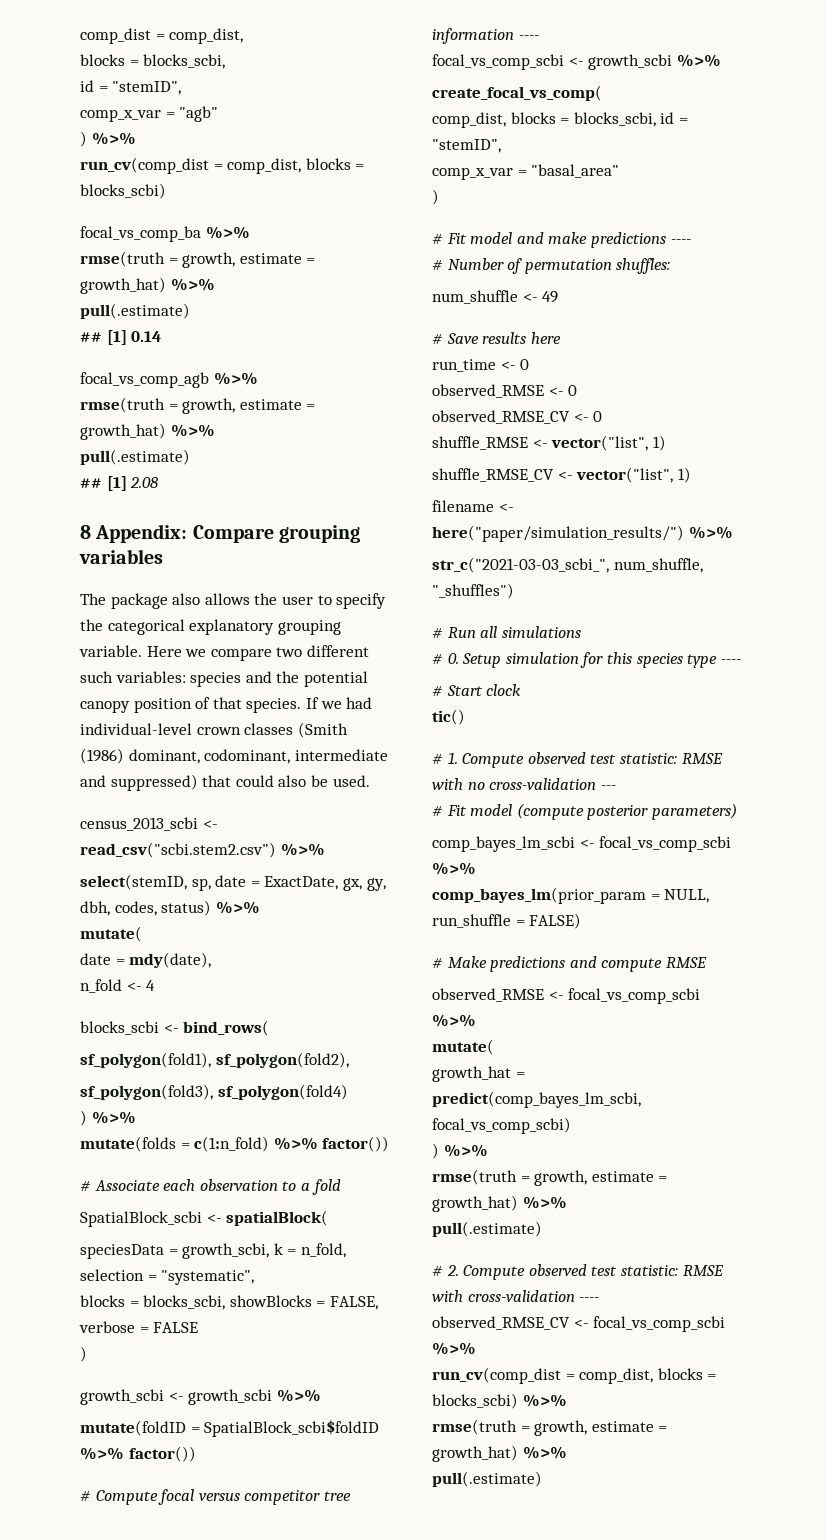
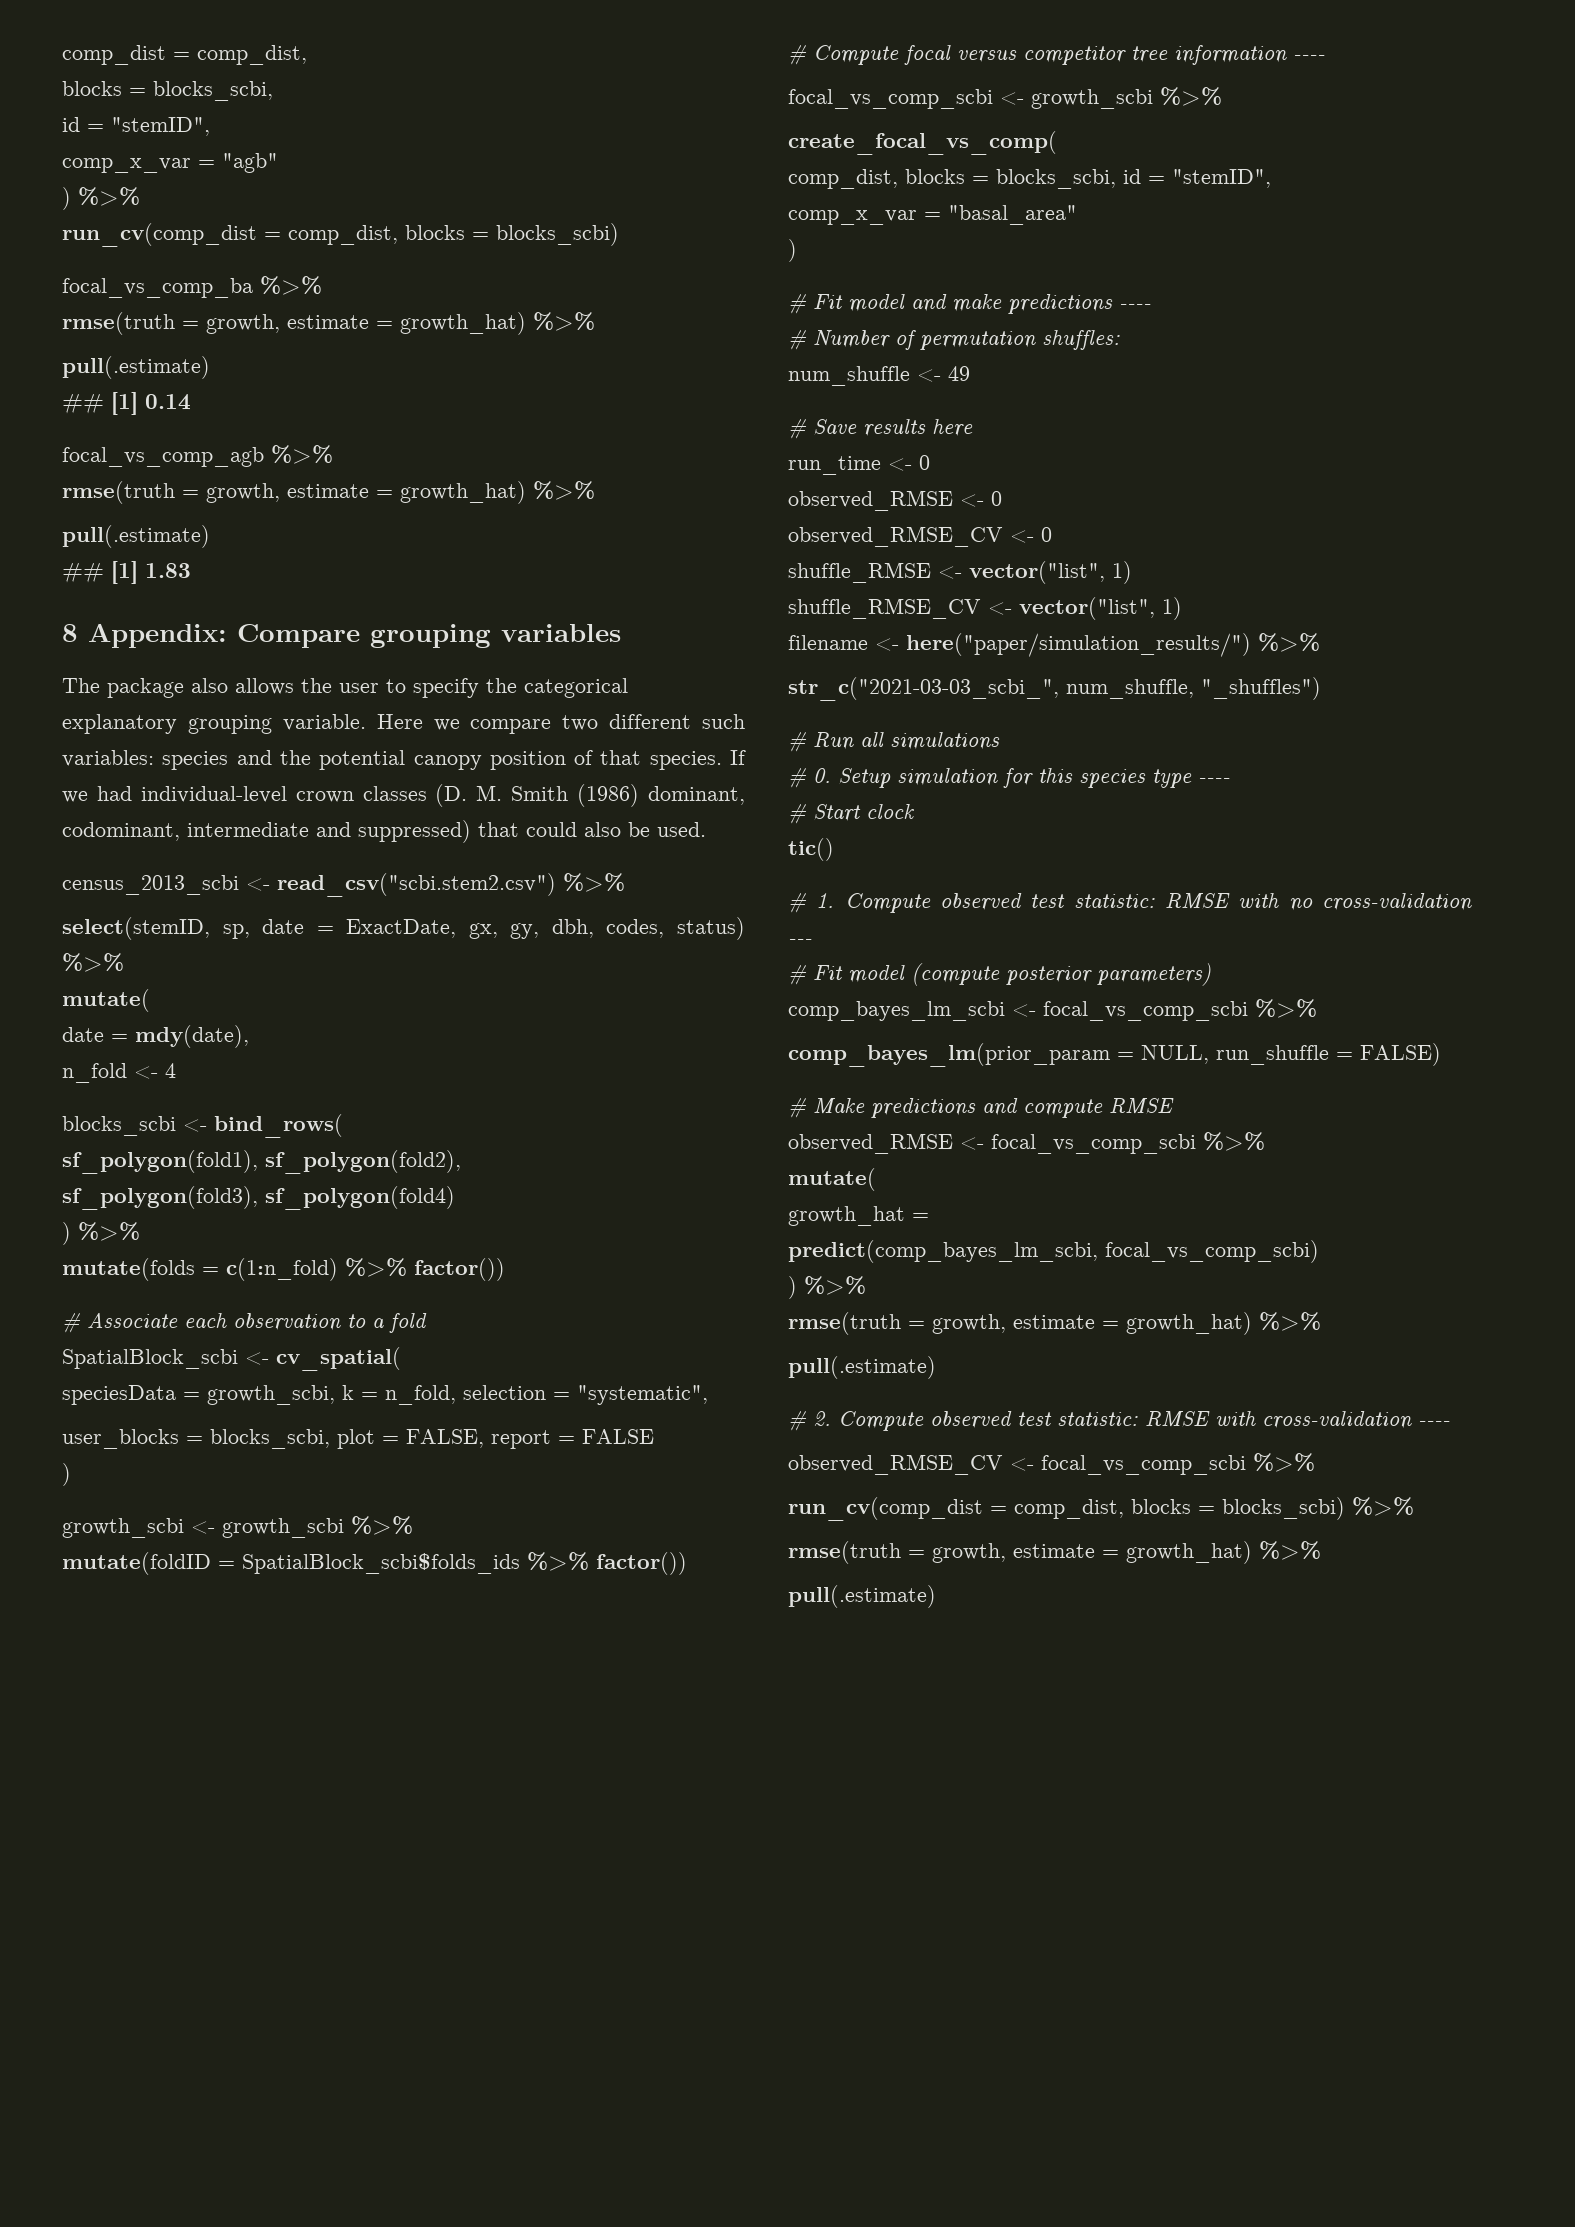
[130,477,159,488] 2.08 -> [145,563,191,578] 1.83
[297,722,348,738] (Smith -> [435,784,569,807] (D. M. Smith
[226,1210,329,1226] spatialBlock( -> [276,1347,401,1371] cv_spatial(
[80,1295,312,1310] blocks = blocks_scbi, showBlocks -> [62,1429,375,1449] user_blocks = blocks_scbi, plot
[79,1321,135,1333] verbose -> [491,1430,551,1449] report
[204,1420,380,1437] SpatialBlock_scbi$foldID -> [242,1553,520,1574] SpatialBlock_scbi$folds_ids

